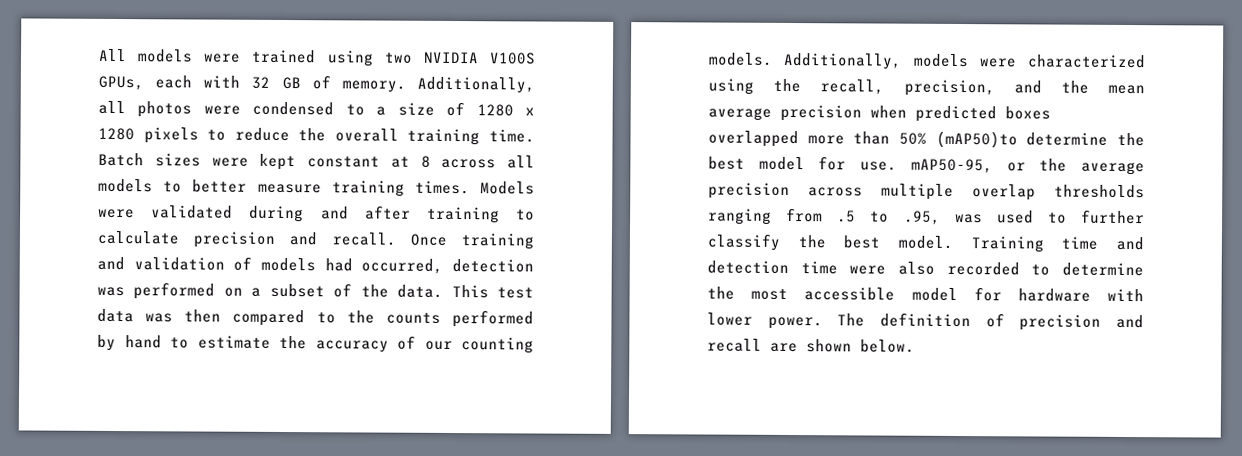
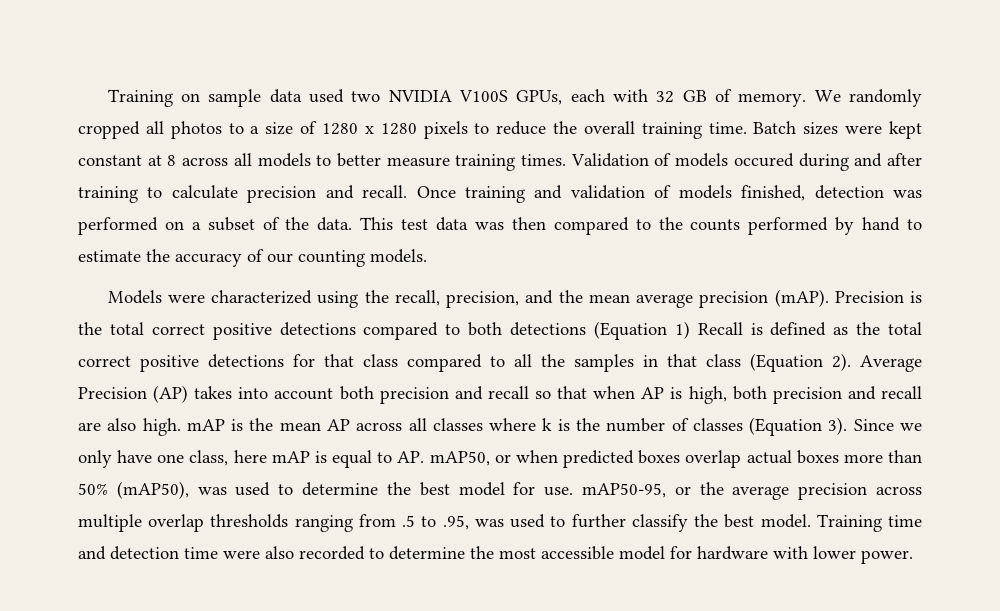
[98,48,374,67] All models were trained using -> [107,89,345,107] Training on sample data used
[417,76,535,94] [98,100,335,118] Additionally, all photos were condensed -> [814,89,922,107] [78,121,222,139] We randomly cropped all photos
[480,181,535,195] [98,205,234,219] Models were validated -> [570,153,794,167] Validation of models occured
[324,258,444,274] had occurred, -> [741,185,806,201] finished,
[783,52,969,70] Additionally, models -> [107,290,162,304] // Models
[870,105,1051,123] [708,130,1018,149] when predicted boxes overlapped more than 50% (mAP50)to -> [774,289,922,307] [78,321,922,340] [78,353,922,372] [78,385,922,404] [78,417,923,436] [78,450,922,468] [78,481,294,499] (mAP). Precision is the total correct positive detections compared to both detections (Equation 1) Recall is defined as the total correct positive detections for that class compared to all the samples in that class (Equation 2). Average Precision (AP) takes into account both precision and recall so that when AP is high, both precision and recall are also high. mAP is the mean AP across all classes where k is the number of classes (Equation 3). Since we only have one class, here mAP is equal to AP. mAP50, or when predicted boxes overlap actual boxes more than 50% (mAP50), was used to
[837,312,1144,331] [707,338,915,353] The definition of precision and recall are shown below. -> (913, 557) none

